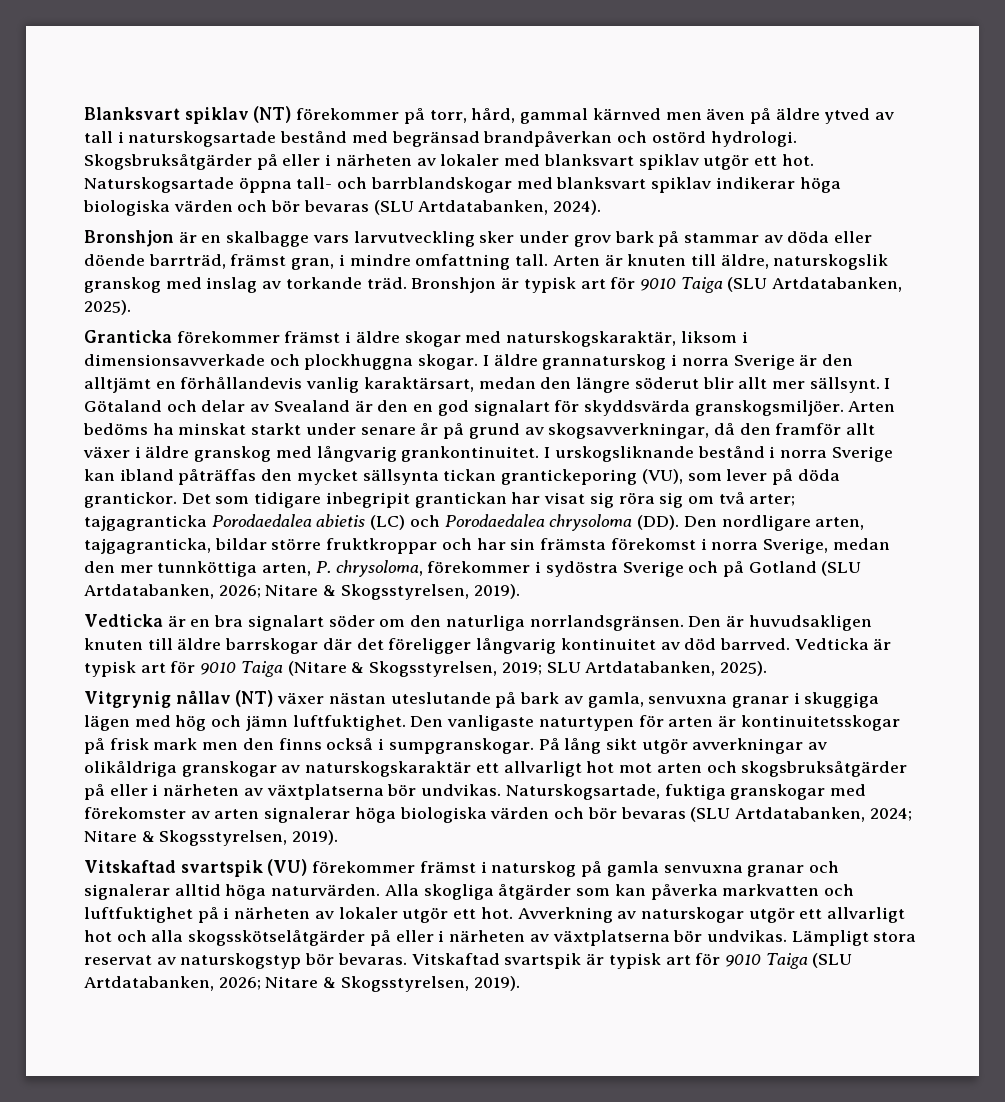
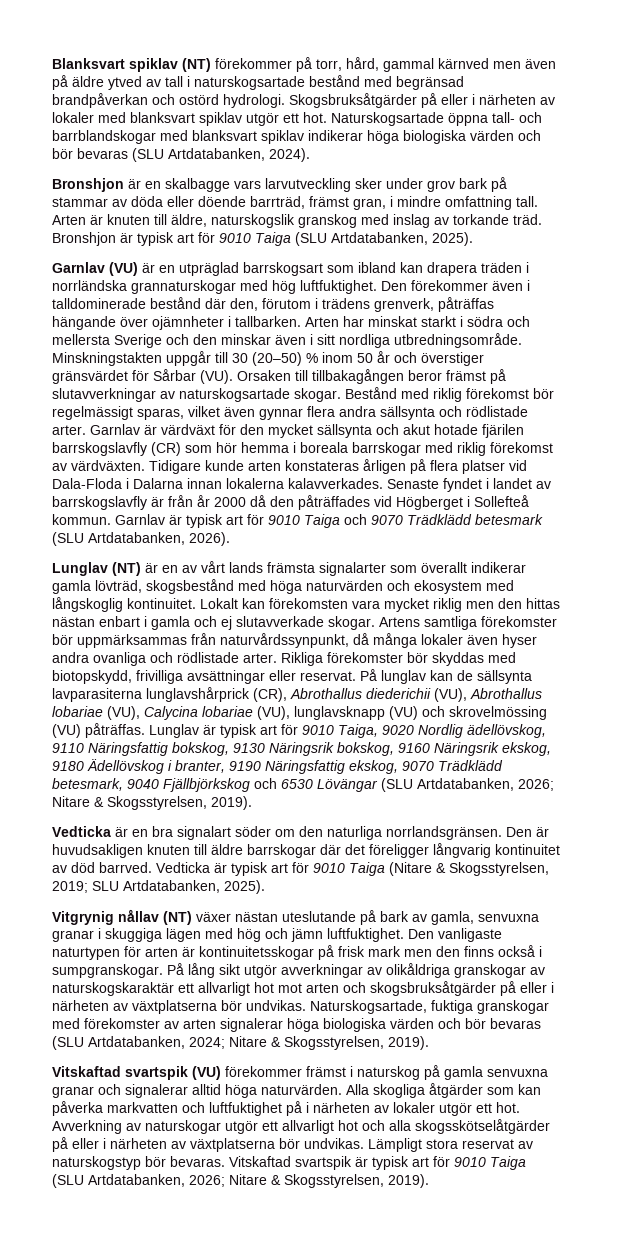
[84,330,748,347] [84,354,853,370] [84,377,891,393] [84,400,896,416] [83,423,876,439] [83,446,893,462] [84,469,840,485] [84,492,796,508] [84,514,865,531] [84,538,890,554] [84,560,817,577] Granticka förekommer främst i äldre skogar med naturskogskaraktär, liksom i dimensionsavverkade och plockhuggna skogar. I äldre grannaturskog i norra Sverige är den alltjämt en förhållandevis vanlig karaktärsart, medan den längre söderut blir allt mer sällsynt. I Götaland och delar av Svealand är den en god signalart för skyddsvärda granskogsmiljöer. Arten bedöms ha minskat starkt under senare år på grund av skogsavverkningar, då den framför allt växer i äldre granskog med långvarig grankontinuitet. I urskogsliknande bestånd i norra Sverige kan ibland påträffas den mycket sällsynta tickan grantickeporing (VU), som lever på döda grantickor. Det som tidigare inbegripit grantickan har visat sig röra sig om två arter; tajgagranticka Porodaedalea abietis (LC) och Porodaedalea chrysoloma (DD). Den nordligare arten, tajgagranticka, bildar större fruktkroppar och har sin främsta förekomst i norra Sverige, medan den mer tunnköttiga arten, P. chrysoloma, förekommer i sydöstra Sverige och på Gotland -> [52,262,529,276] [52,280,530,294] [52,297,494,312] [52,316,530,330] [52,333,522,348] [52,351,484,366] [52,369,506,384] [52,387,554,402] [52,406,528,420] [52,424,524,438] [52,442,553,456] [52,459,527,474] [52,478,551,492] [52,495,529,510] [52,514,543,528] [52,532,230,546] [52,561,526,576] [52,579,514,594] [52,597,560,612] [52,616,557,630] [52,633,537,648] [52,652,516,666] [52,669,532,684] [52,687,542,702] [52,706,547,720] [52,723,546,738] [52,742,551,756] [52,759,503,774] [52,778,378,792] Garnlav (VU) är en utpräglad barrskogsart som ibland kan drapera träden i norrländska grannaturskogar med hög luftfuktighet. Den förekommer även i talldominerade bestånd där den, förutom i trädens grenverk, påträffas hängande över ojämnheter i tallbarken. Arten har minskat starkt i södra och mellersta Sverige och den minskar även i sitt nordliga utbredningsområde. Minskningstakten uppgår till 30 (20–50) % inom 50 år och överstiger gränsvärdet för Sårbar (VU). Orsaken till tillbakagången beror främst på slutavverkningar av naturskogsartade skogar. Bestånd med riklig förekomst bör regelmässigt sparas, vilket även gynnar flera andra sällsynta och rödlistade arter. Garnlav är värdväxt för den mycket sällsynta och akut hotade fjärilen barrskogslavfly (CR) som hör hemma i boreala barrskogar med riklig förekomst av värdväxten. Tidigare kunde arten konstateras årligen på flera platser vid Dala-Floda i Dalarna innan lokalerna kalavverkades. Senaste fyndet i landet av barrskogslavfly är från år 2000 då den påträffades vid Högberget i Sollefteå kommun. Garnlav är typisk art för 9010 Taiga och 9070 Trädklädd betesmark (SLU Artdatabanken, 2026). // Lunglav (NT) är en av vårt lands främsta signalarter som överallt indikerar gamla lövträd, skogsbestånd med höga naturvärden och ekosystem med långskoglig kontinuitet. Lokalt kan förekomsten vara mycket riklig men den hittas nästan enbart i gamla och ej slutavverkade skogar. Artens samtliga förekomster bör uppmärksammas från naturvårdssynpunkt, då många lokaler även hyser andra ovanliga och rödlistade arter. Rikliga förekomster bör skyddas med biotopskydd, frivilliga avsättningar eller reservat. På lunglav kan de sällsynta lavparasiterna lunglavshårprick (CR), Abrothallus diederichii (VU), Abrothallus lobariae (VU), Calycina lobariae (VU), lunglavsknapp (VU) och skrovelmössing (VU) påträffas. Lunglav är typisk art för 9010 Taiga, 9020 Nordlig ädellövskog, 9110 Näringsfattig bokskog, 9130 Näringsrik bokskog, 9160 Näringsrik ekskog, 9180 Ädellövskog i branter, 9190 Näringsfattig ekskog, 9070 Trädklädd betesmark, 9040 Fjällbjörkskog och 6530 Lövängar

